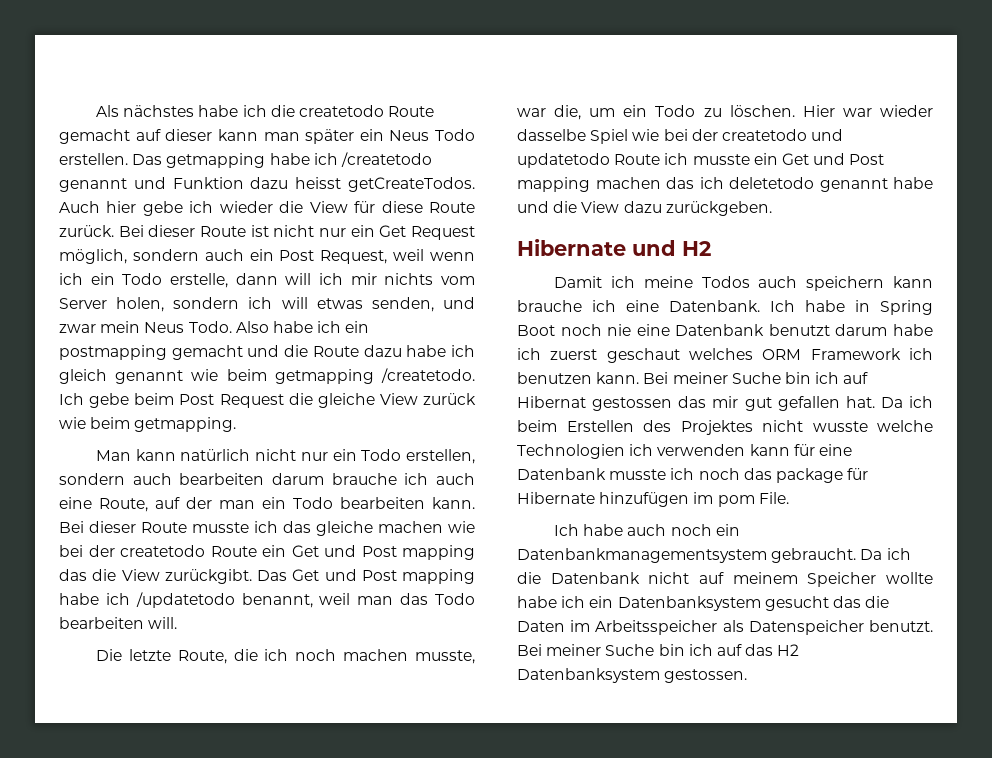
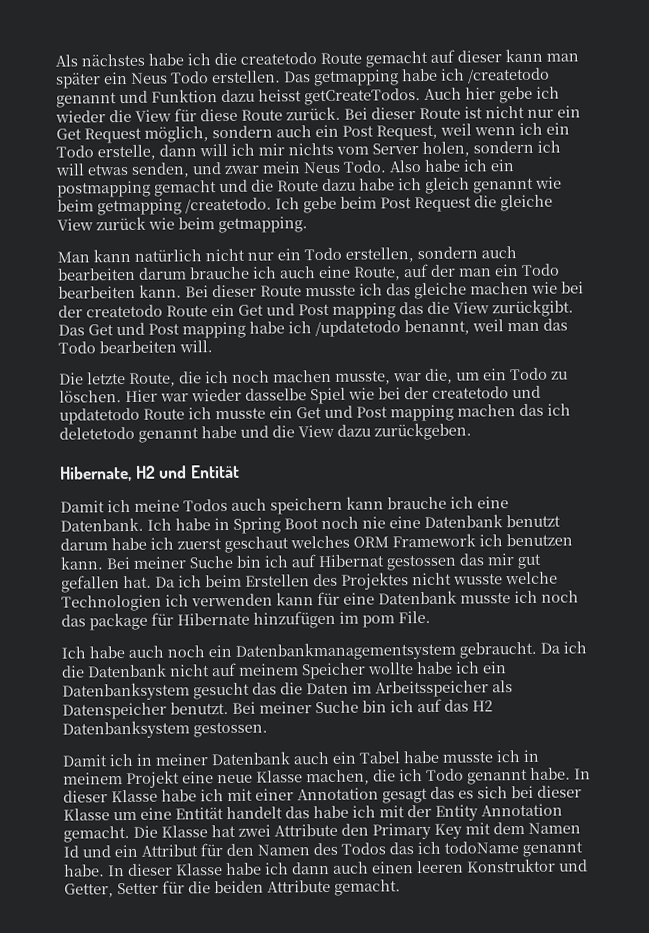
[517,239,711,256] Hibernate und H2 -> [59,464,240,482] Hibernate, H2 und Entität
(748, 676) none -> [62,749,540,767] [63,767,591,789] [63,785,582,804] [63,803,563,821] [63,821,581,843] [63,841,583,858] [64,858,588,877] [64,879,401,898] // Damit ich in meiner Datenbank auch ein Tabel habe musste ich in meinem Projekt eine neue Klasse machen, die ich Todo genannt habe. In dieser Klasse habe ich mit einer Annotation gesagt das es sich bei dieser Klasse um eine Entität handelt das habe ich mit der Entity Annotation gemacht. Die Klasse hat zwei Attribute den Primary Key mit dem Namen Id und ein Attribut für den Namen des Todos das ich todoName genannt habe. In dieser Klasse habe ich dann auch einen leeren Konstruktor und Getter, Setter für die beiden Attribute gemacht.

